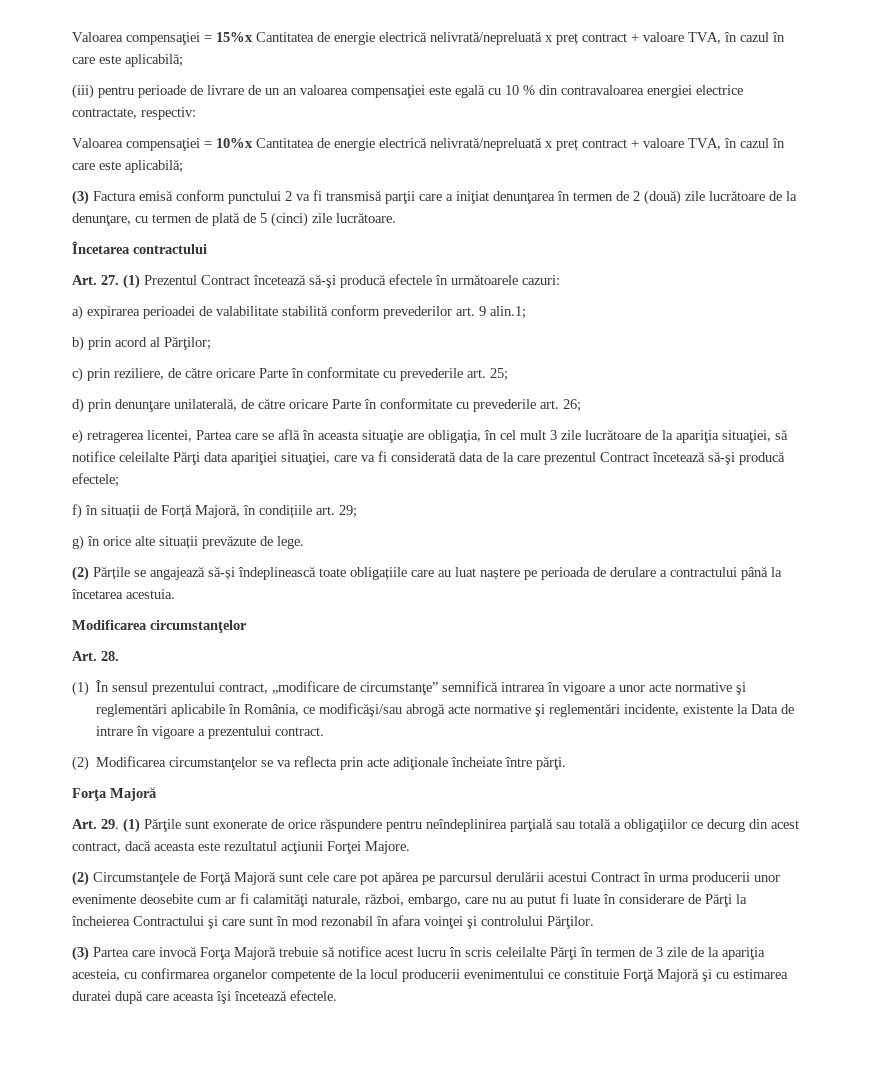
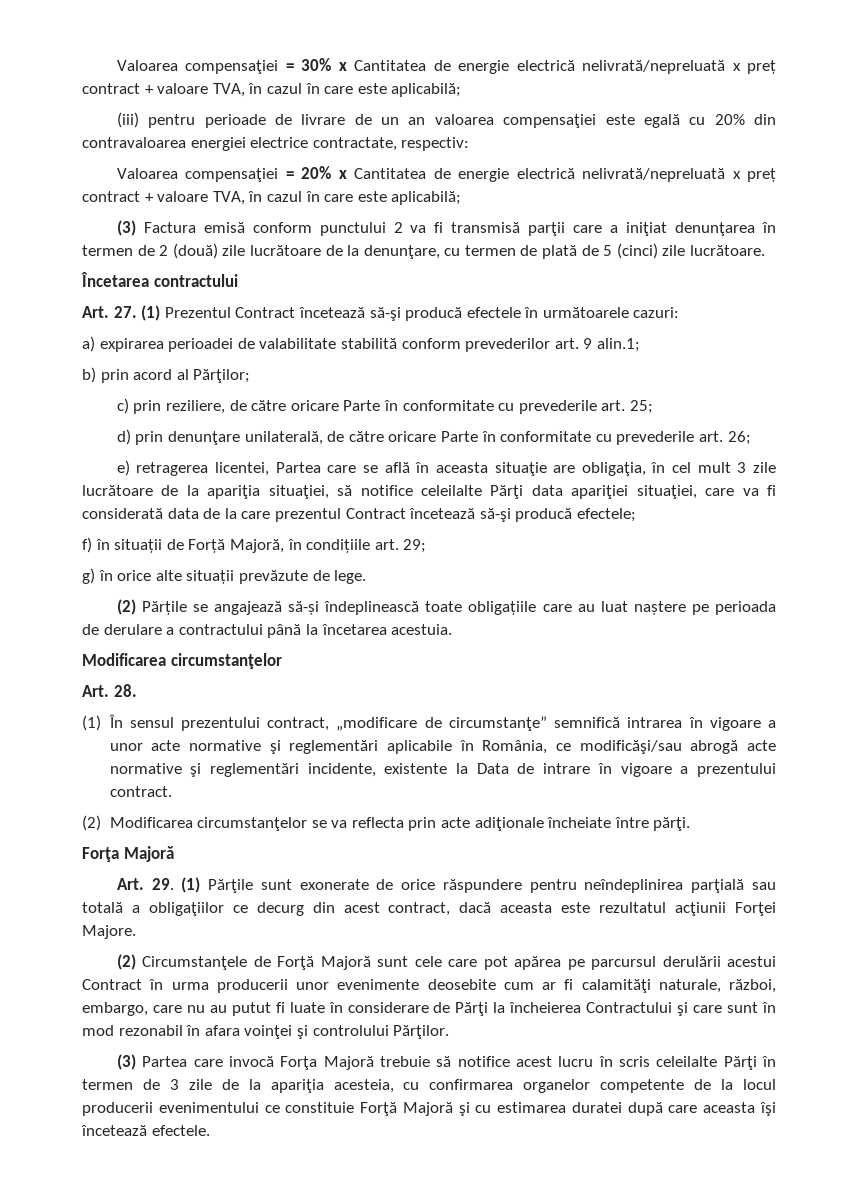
[72,32,253,45] Valoarea compensaţiei = 15%x -> [116,58,347,74] Valoarea compensaţiei = 30% x
[505,85,535,95] 10 % -> [714,114,745,125] 20%
[216,138,253,148] 10%x -> [301,166,347,179] 20% x

